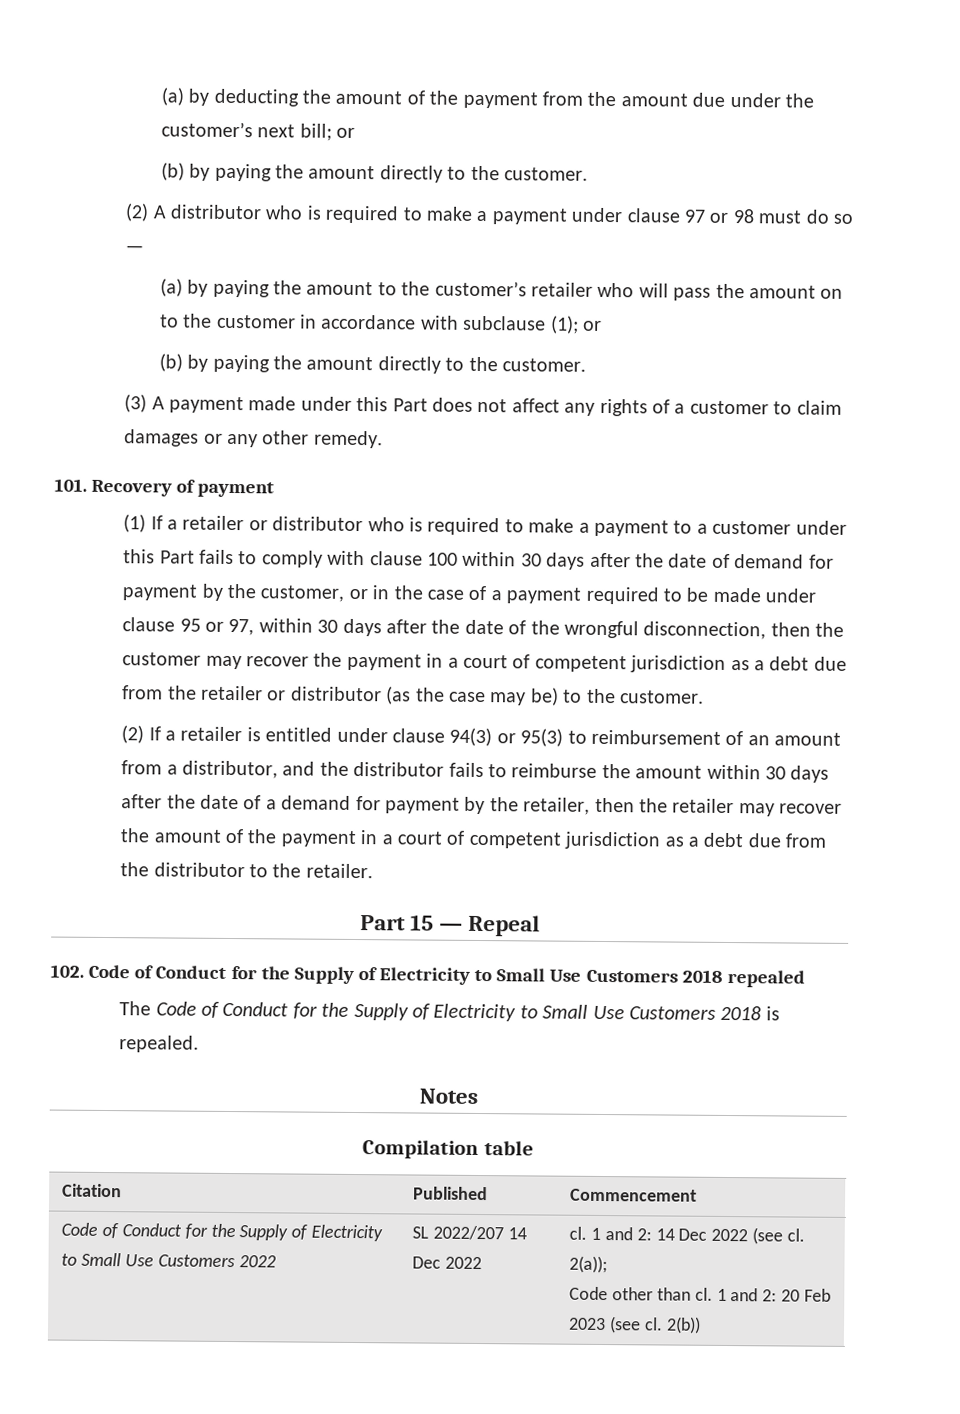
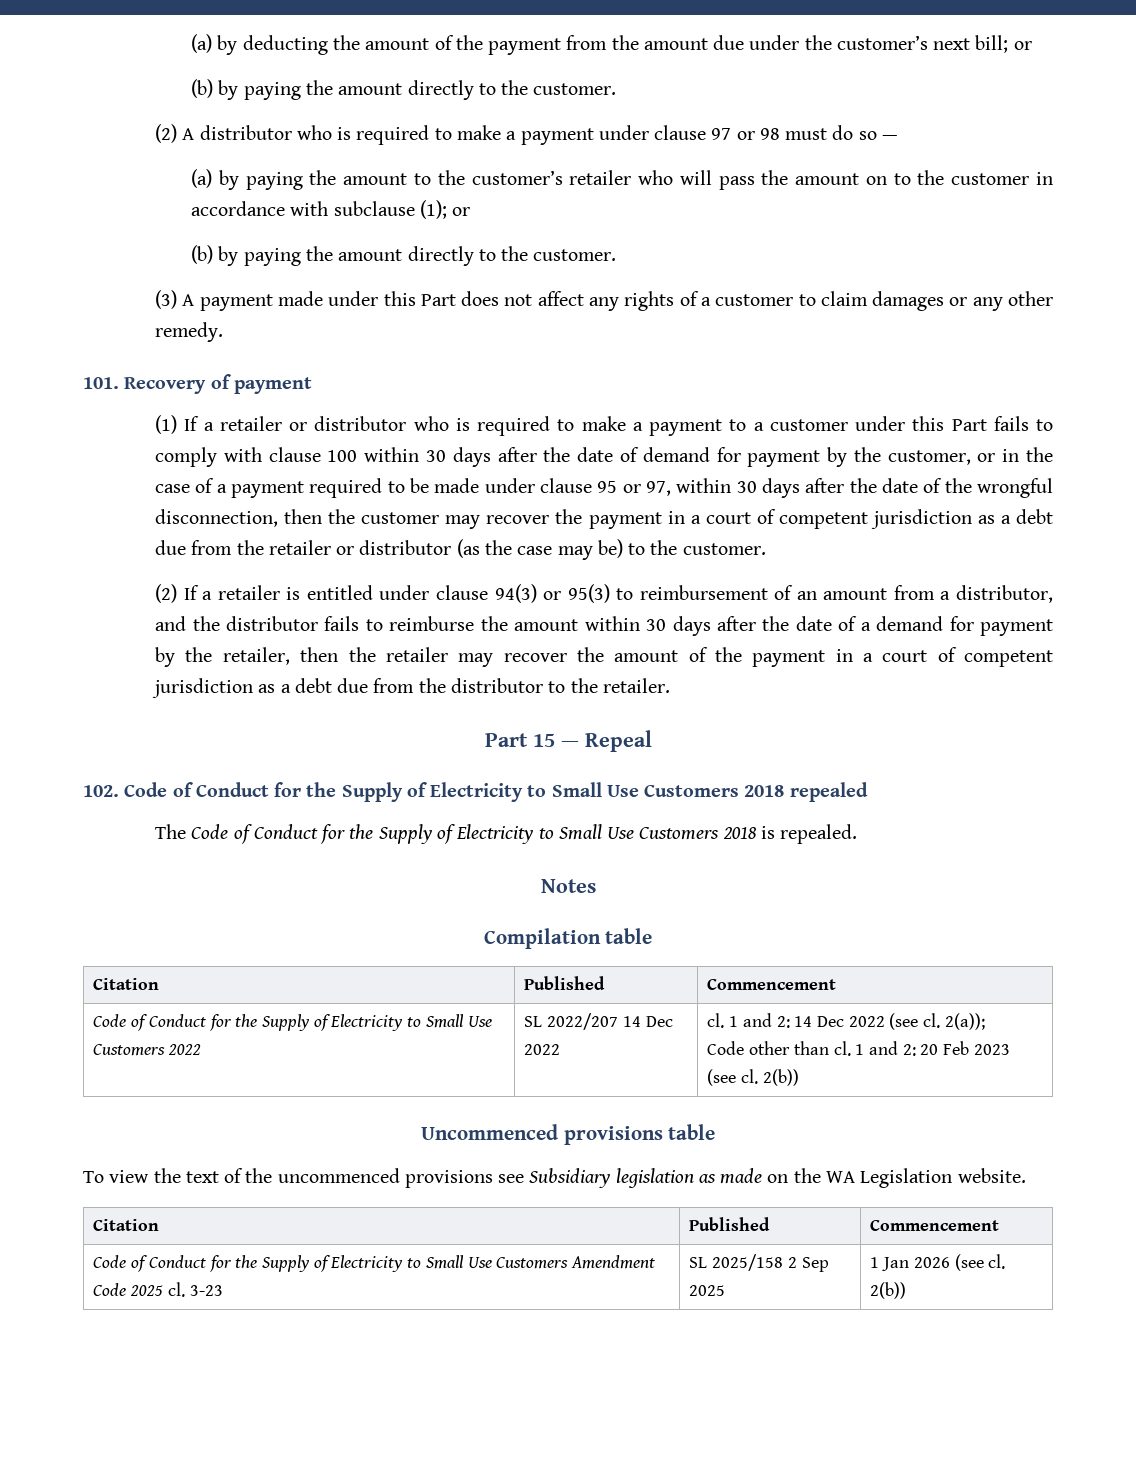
(701, 1325) none -> [420,1124,716,1145] [83,1168,1026,1188] [93,1219,160,1231] [689,1217,771,1231] [870,1220,1000,1231] [93,1255,656,1272] [93,1282,223,1297] [689,1254,829,1272] [689,1285,726,1296] [870,1254,1006,1271] [870,1282,907,1299] // Uncommenced provisions table // To view the text of the uncommenced provisions see Subsidiary legislation as made on the WA Legislation website. // Citation | Published | Commencement // Code of Conduct for the Supply of Electricity to Small Use Customers Amendment Code 2025 cl. 3-23 | SL 2025/158 2 Sep 2025 | 1 Jan 2026 (see cl. 2(b))

